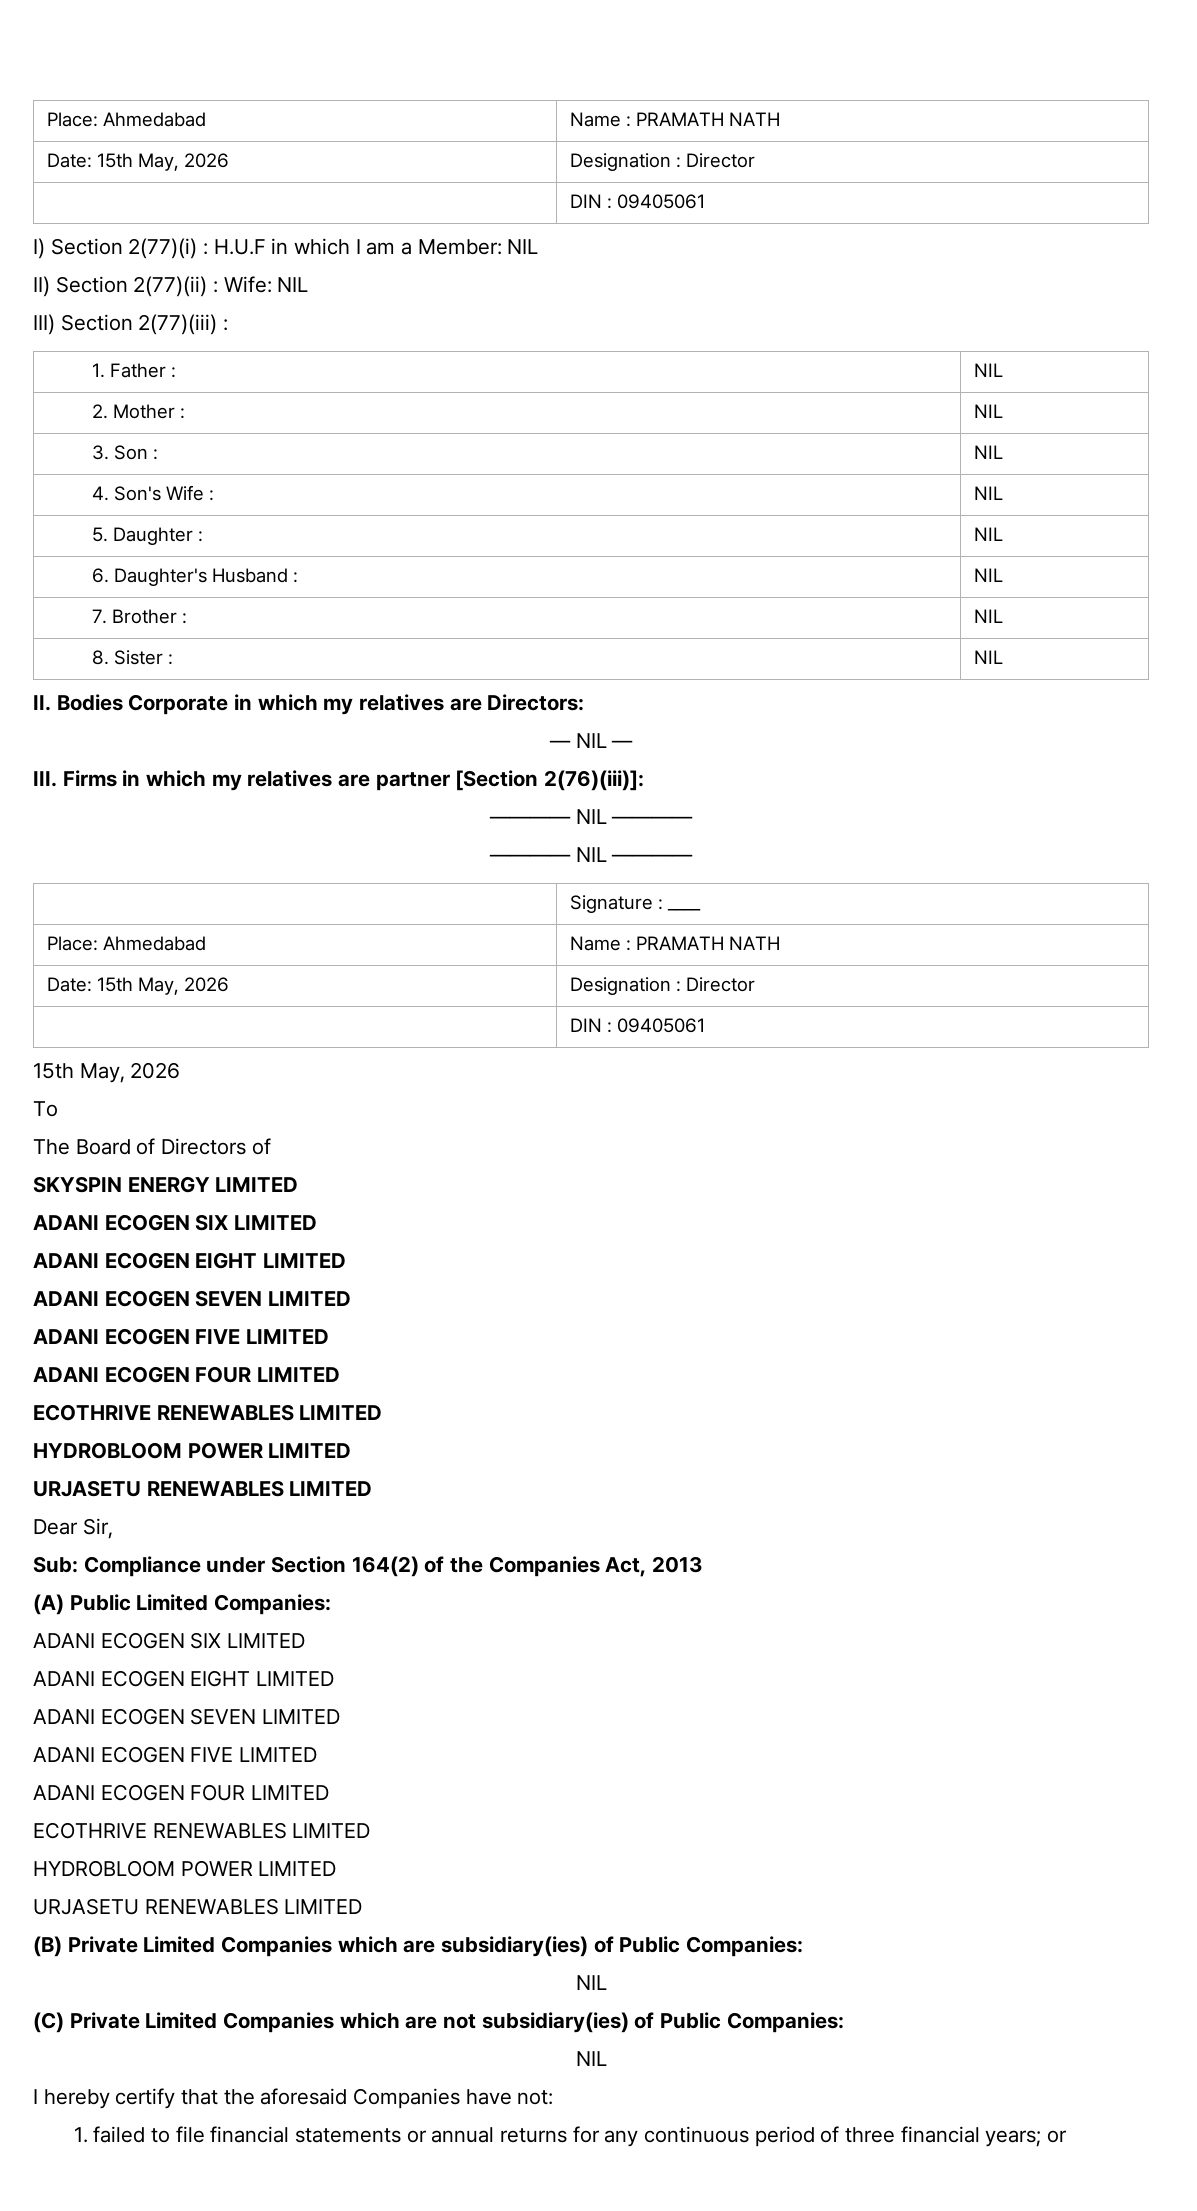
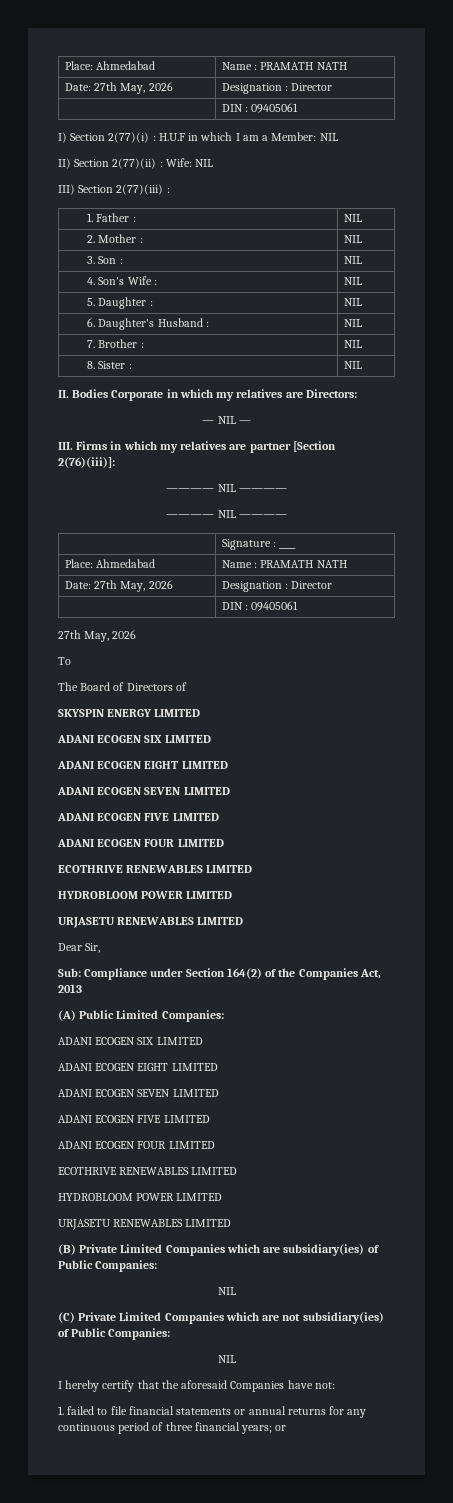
[46,112,206,127] [569,112,781,127] [46,153,133,168] Place: Ahmedabad | Name : PRAMATH NATH // Date: 15th -> [64,61,156,70] [221,62,347,70] [64,82,118,91] Place: Ahmedabad | Name : PRAMATH NATH // Date: 27th
[96,977,230,995] [569,977,756,995] [569,1018,706,1033] [33,1063,74,1079] 15th May, 2026 | Designation : Director // | DIN : 09405061 // 15th -> [94,580,173,592] [221,581,333,592] [221,601,299,611] [58,630,81,639] 27th May, 2026 | Designation : Director // | DIN : 09405061 // 27th

